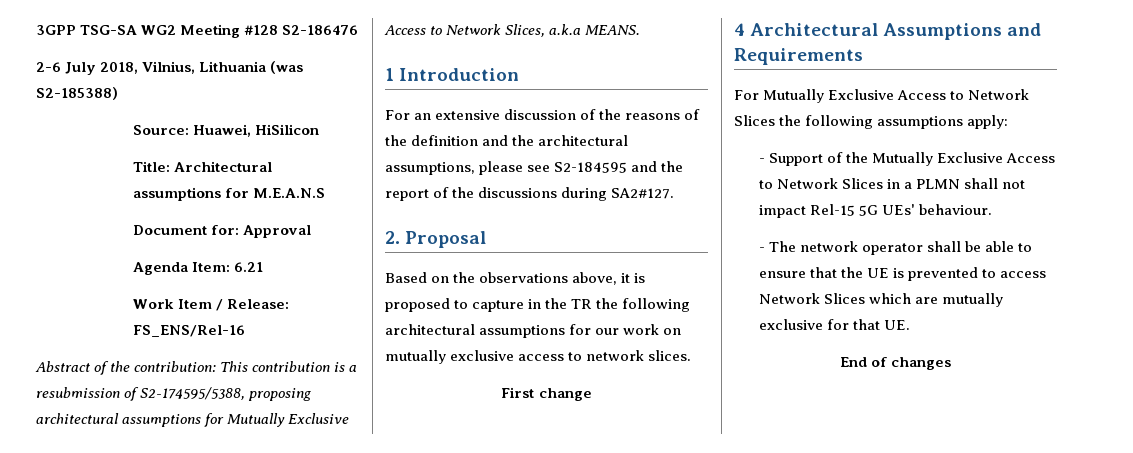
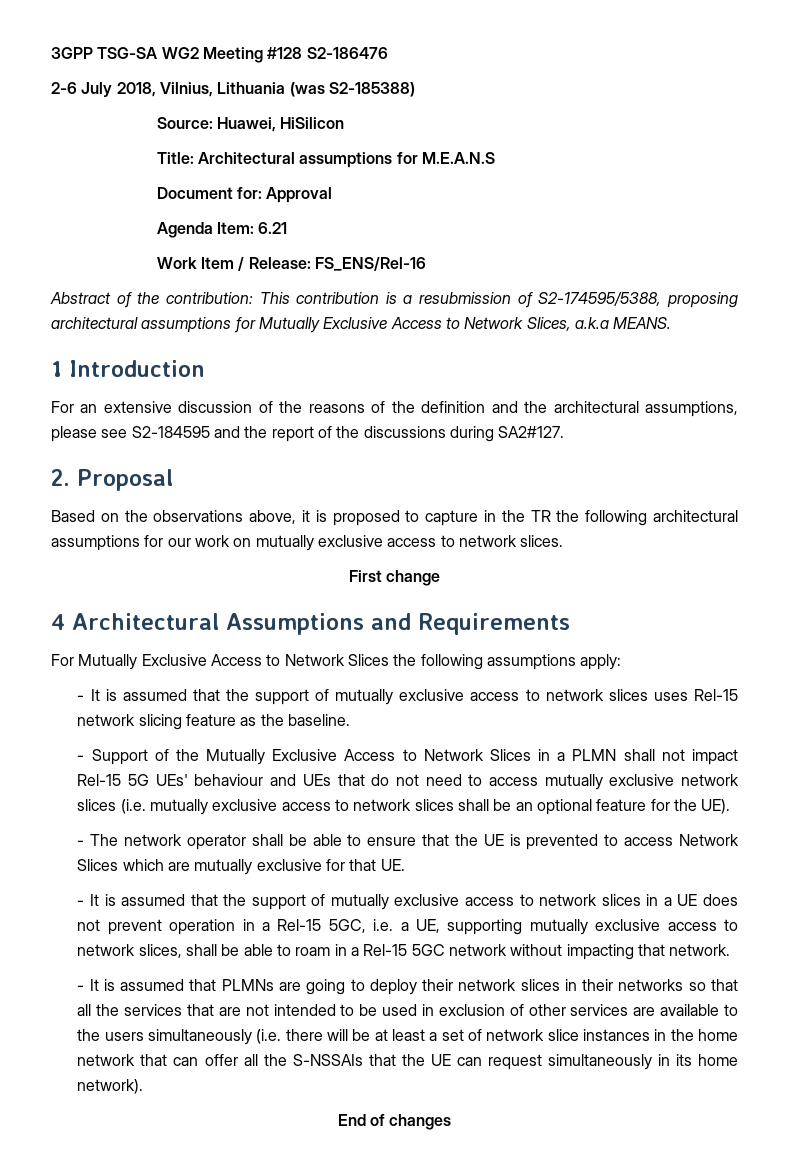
(1009, 122) none -> [77,689,738,705] [77,714,351,730] // - It is assumed that the support of mutually exclusive access to network slices uses Rel-15 network slicing feature as the baseline.
[918,204,992,215] behaviour. -> [194,774,739,790] [77,799,731,815] behaviour and UEs that do not need to access mutually exclusive network slices (i.e. mutually exclusive access to network slices shall be an optional feature for the UE).
(910, 325) none -> [77,894,738,910] [77,919,738,935] [77,944,731,960] [77,979,739,995] [77,1004,738,1016] [77,1029,738,1045] [77,1054,738,1070] [77,1079,144,1094] // - It is assumed that the support of mutually exclusive access to network slices in a UE does not prevent operation in a Rel-15 5GC, i.e. a UE, supporting mutually exclusive access to network slices, shall be able to roam in a Rel-15 5GC network without impacting that network. // - It is assumed that PLMNs are going to deploy their network slices in their networks so that all the services that are not intended to be used in exclusion of other services are available to the users simultaneously (i.e. there will be at least a set of network slice instances in the home network that can offer all the S-NSSAIs that the UE can request simultaneously in its home network).

